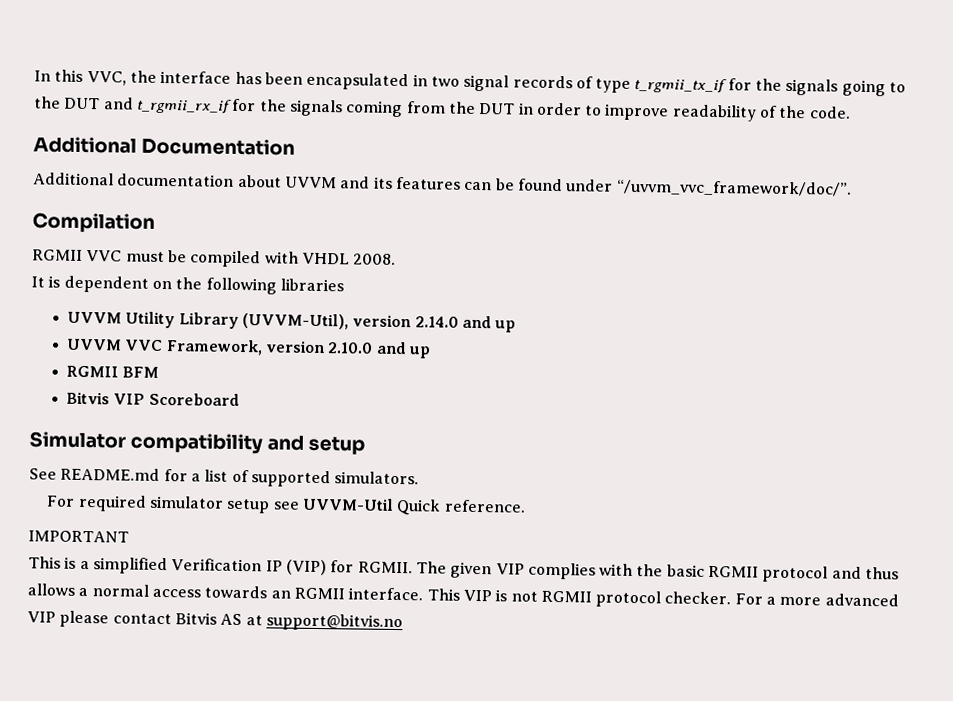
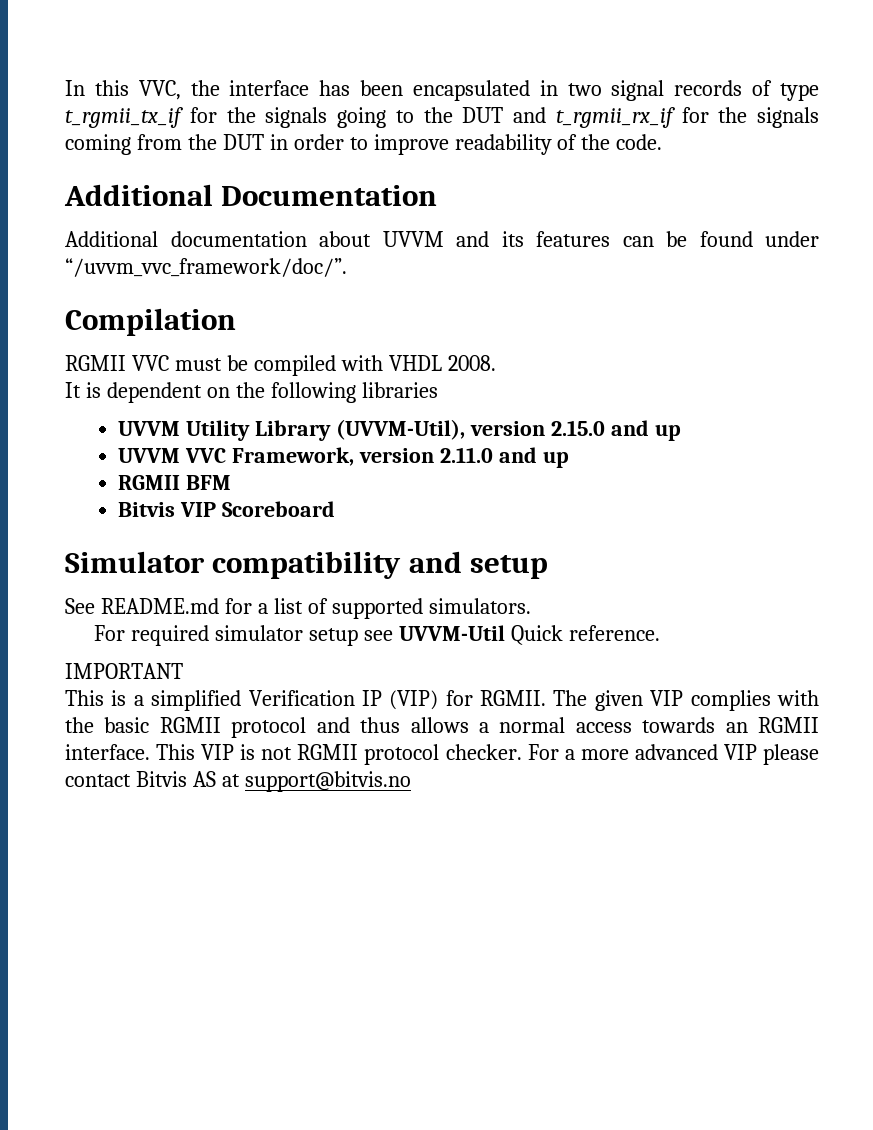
[414,316,459,328] 2.14.0 -> [551,420,606,436] 2.15.0
[327,342,374,354] 2.10.0 -> [440,447,494,463] 2.11.0

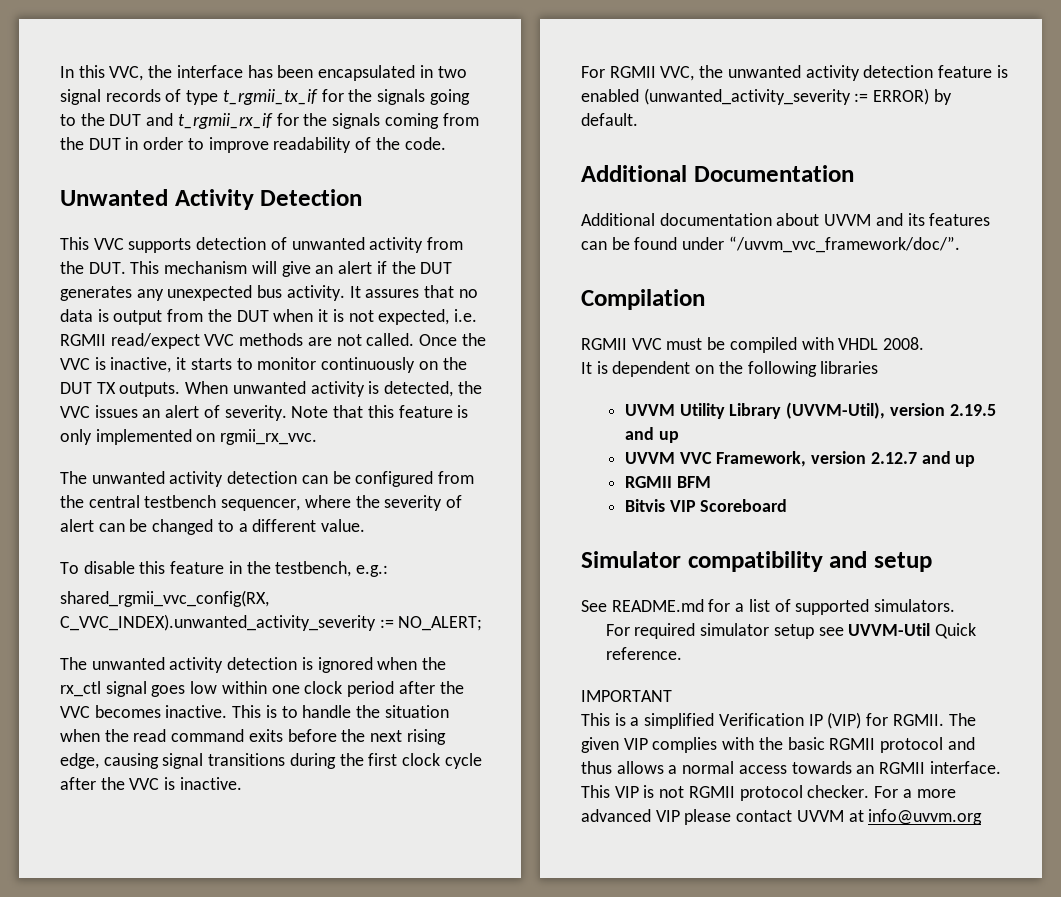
(663, 142) none -> [60,189,363,210] [60,237,464,253] [60,261,453,277] [60,285,478,301] [60,309,477,325] [60,333,486,349] [60,357,467,373] [60,381,482,397] [60,405,469,421] [60,429,318,445] [60,471,475,487] [60,495,463,511] [60,519,366,535] [60,561,389,577] [60,590,269,607] [60,614,483,631] [60,657,447,673] [60,681,464,697] [60,705,449,718] [60,729,446,745] [60,753,482,769] [60,777,242,790] [581,65,1008,81] [581,88,952,105] [581,113,638,126] // Unwanted Activity Detection // This VVC supports detection of unwanted activity from the DUT. This mechanism will give an alert if the DUT generates any unexpected bus activity. It assures that no data is output from the DUT when it is not expected, i.e. RGMII read/expect VVC methods are not called. Once the VVC is inactive, it starts to monitor continuously on the DUT TX outputs. When unwanted activity is detected, the VVC issues an alert of severity. Note that this feature is only implemented on rgmii_rx_vvc. // The unwanted activity detection can be configured from the central testbench sequencer, where the severity of alert can be changed to a different value. // To disable this feature in the testbench, e.g.: // shared_rgmii_vvc_config(RX, C_VVC_INDEX).unwanted_activity_severity := NO_ALERT; // The unwanted activity detection is ignored when the rx_ctl signal goes low within one clock period after the VVC becomes inactive. This is to handle the situation when the read command exits before the next rising edge, causing signal transitions during the first clock cycle after the VVC is inactive. // For RGMII VVC, the unwanted activity detection feature is enabled (unwanted_activity_severity := ERROR) by default.
[551,420,606,436] 2.15.0 -> [949,404,996,416] 2.19.5
[440,447,494,463] 2.11.0 -> [870,452,917,464] 2.12.7
[135,771,411,792] Bitvis AS at support@bitvis.no -> [796,809,983,825] UVVM at info@uvvm.org

